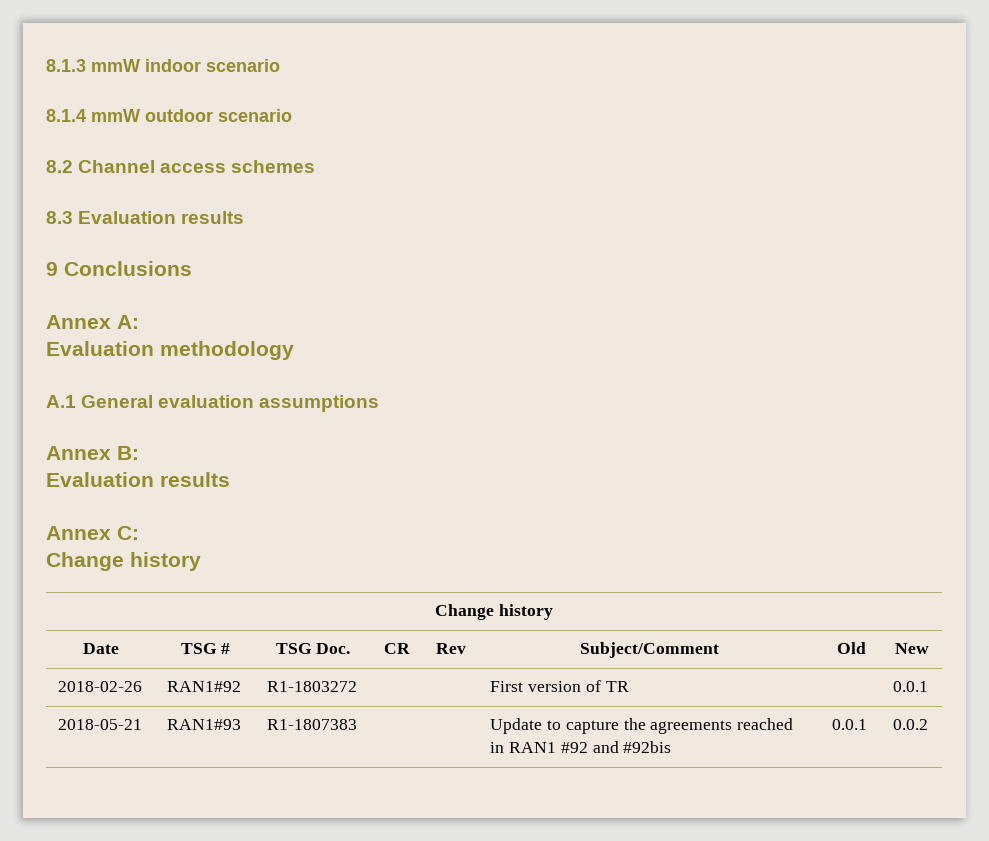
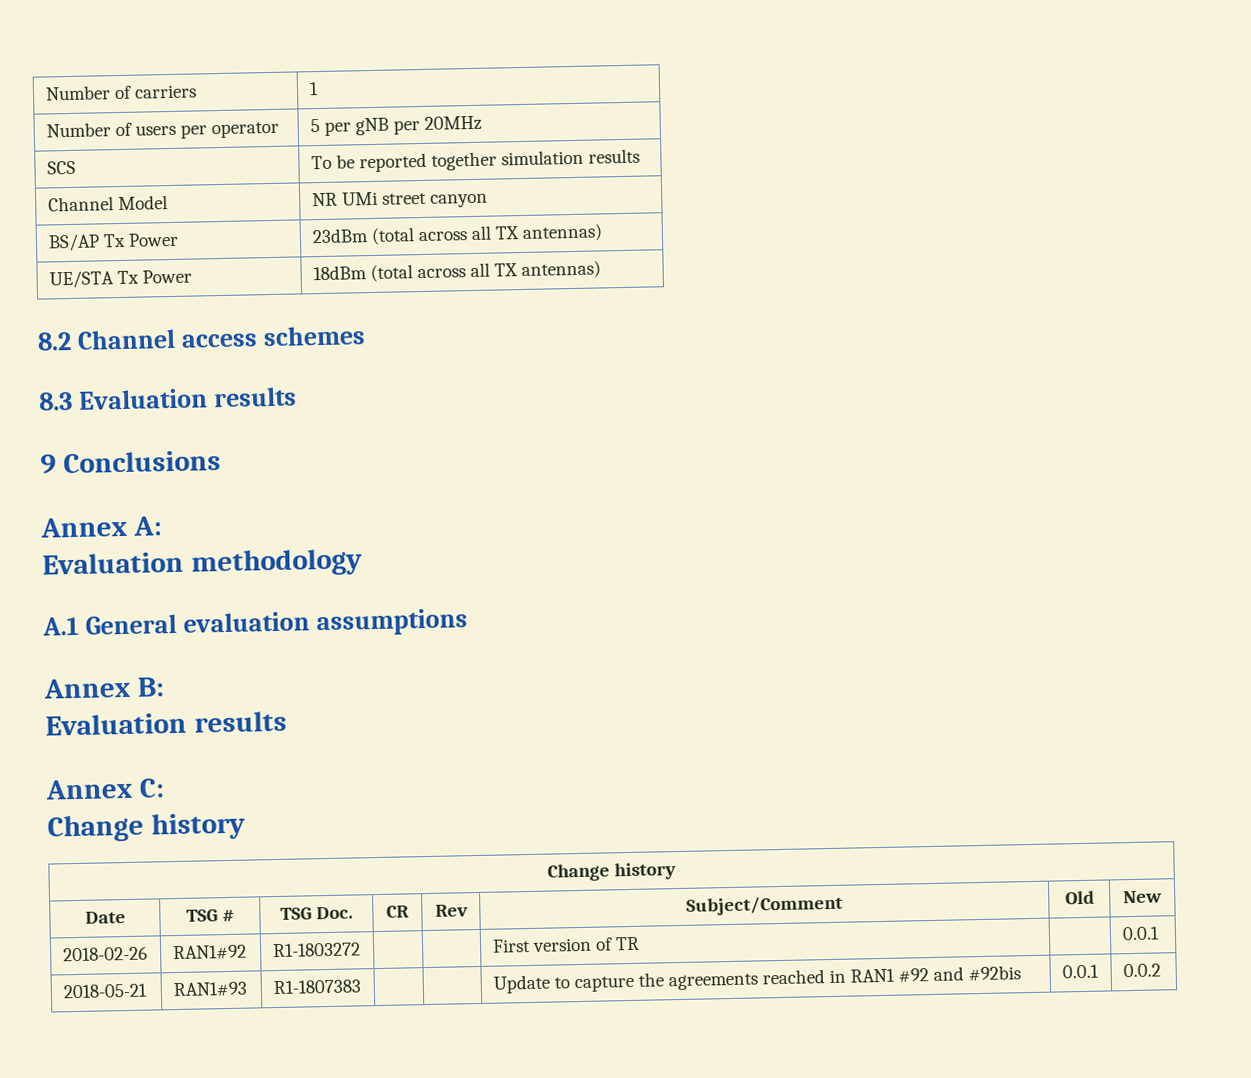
[46,59,280,72] [46,109,292,122] 8.1.3 mmW indoor scenario // 8.1.4 mmW outdoor scenario -> [44,84,197,101] [308,82,319,96] [45,121,279,139] [309,115,482,136] [46,160,76,175] [310,148,640,173] [47,195,168,212] [311,191,488,208] [47,232,179,252] [311,223,603,246] [48,269,192,289] [312,260,601,283] Number of carriers | 1 // Number of users per operator | 5 per gNB per 20MHz // SCS | To be reported together simulation results // Channel Model | NR UMi street canyon // BS/AP Tx Power | 23dBm (total across all TX antennas) // UE/STA Tx Power | 18dBm (total across all TX antennas)

